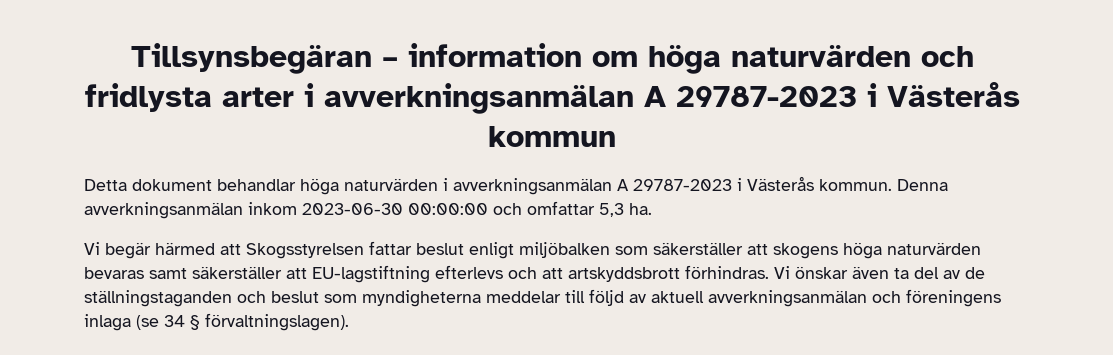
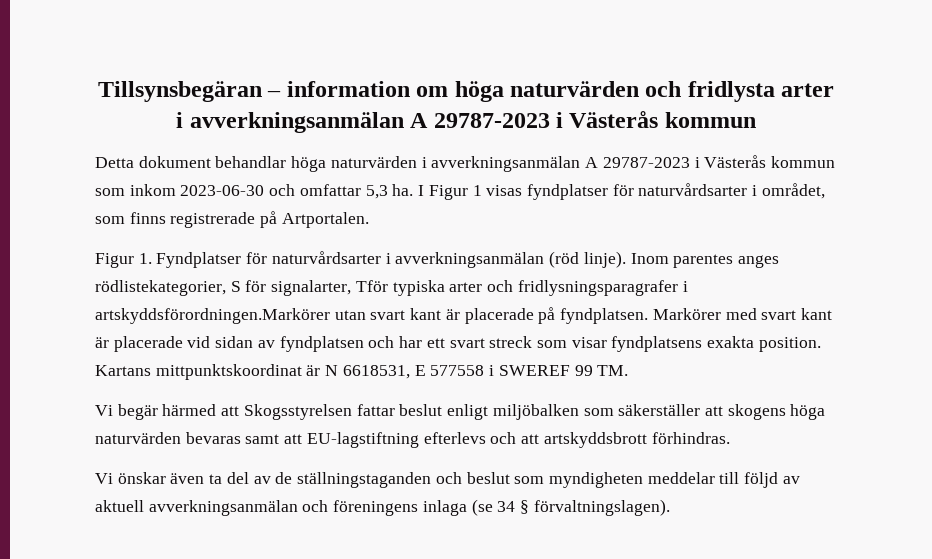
[819,179,948,191] [84,202,243,219] kommun. Denna avverkningsanmälan -> [770,156,835,168] [95,188,125,196] kommun som
[408,203,488,215] 00:00:00 -> (265, 190) none
(652, 209) none -> [418,183,825,200] [95,211,369,228] [95,251,779,268] [95,280,688,296] [95,307,832,324] [95,336,821,352] [95,364,629,380] I Figur 1 visas fyndplatser för naturvårdsarter i området, som finns registrerade på Artportalen. // Figur 1. Fyndplatser för naturvårdsarter i avverkningsanmälan (röd linje). Inom parentes anges rödlistekategorier, S för signalarter, Tför typiska arter och fridlysningsparagrafer i artskyddsförordningen.Markörer utan svart kant är placerade på fyndplatsen. Markörer med svart kant är placerade vid sidan av fyndplatsen och har ett svart streck som visar fyndplatsens exakta position. Kartans mittpunktskoordinat är N 6618531, E 577558 i SWEREF 99 TM.
[192,266,282,279] säkerställer -> (280, 439) none
(769, 272) none -> (730, 438) //
[362,290,481,307] myndigheterna -> [548,472,643,488] myndigheten

